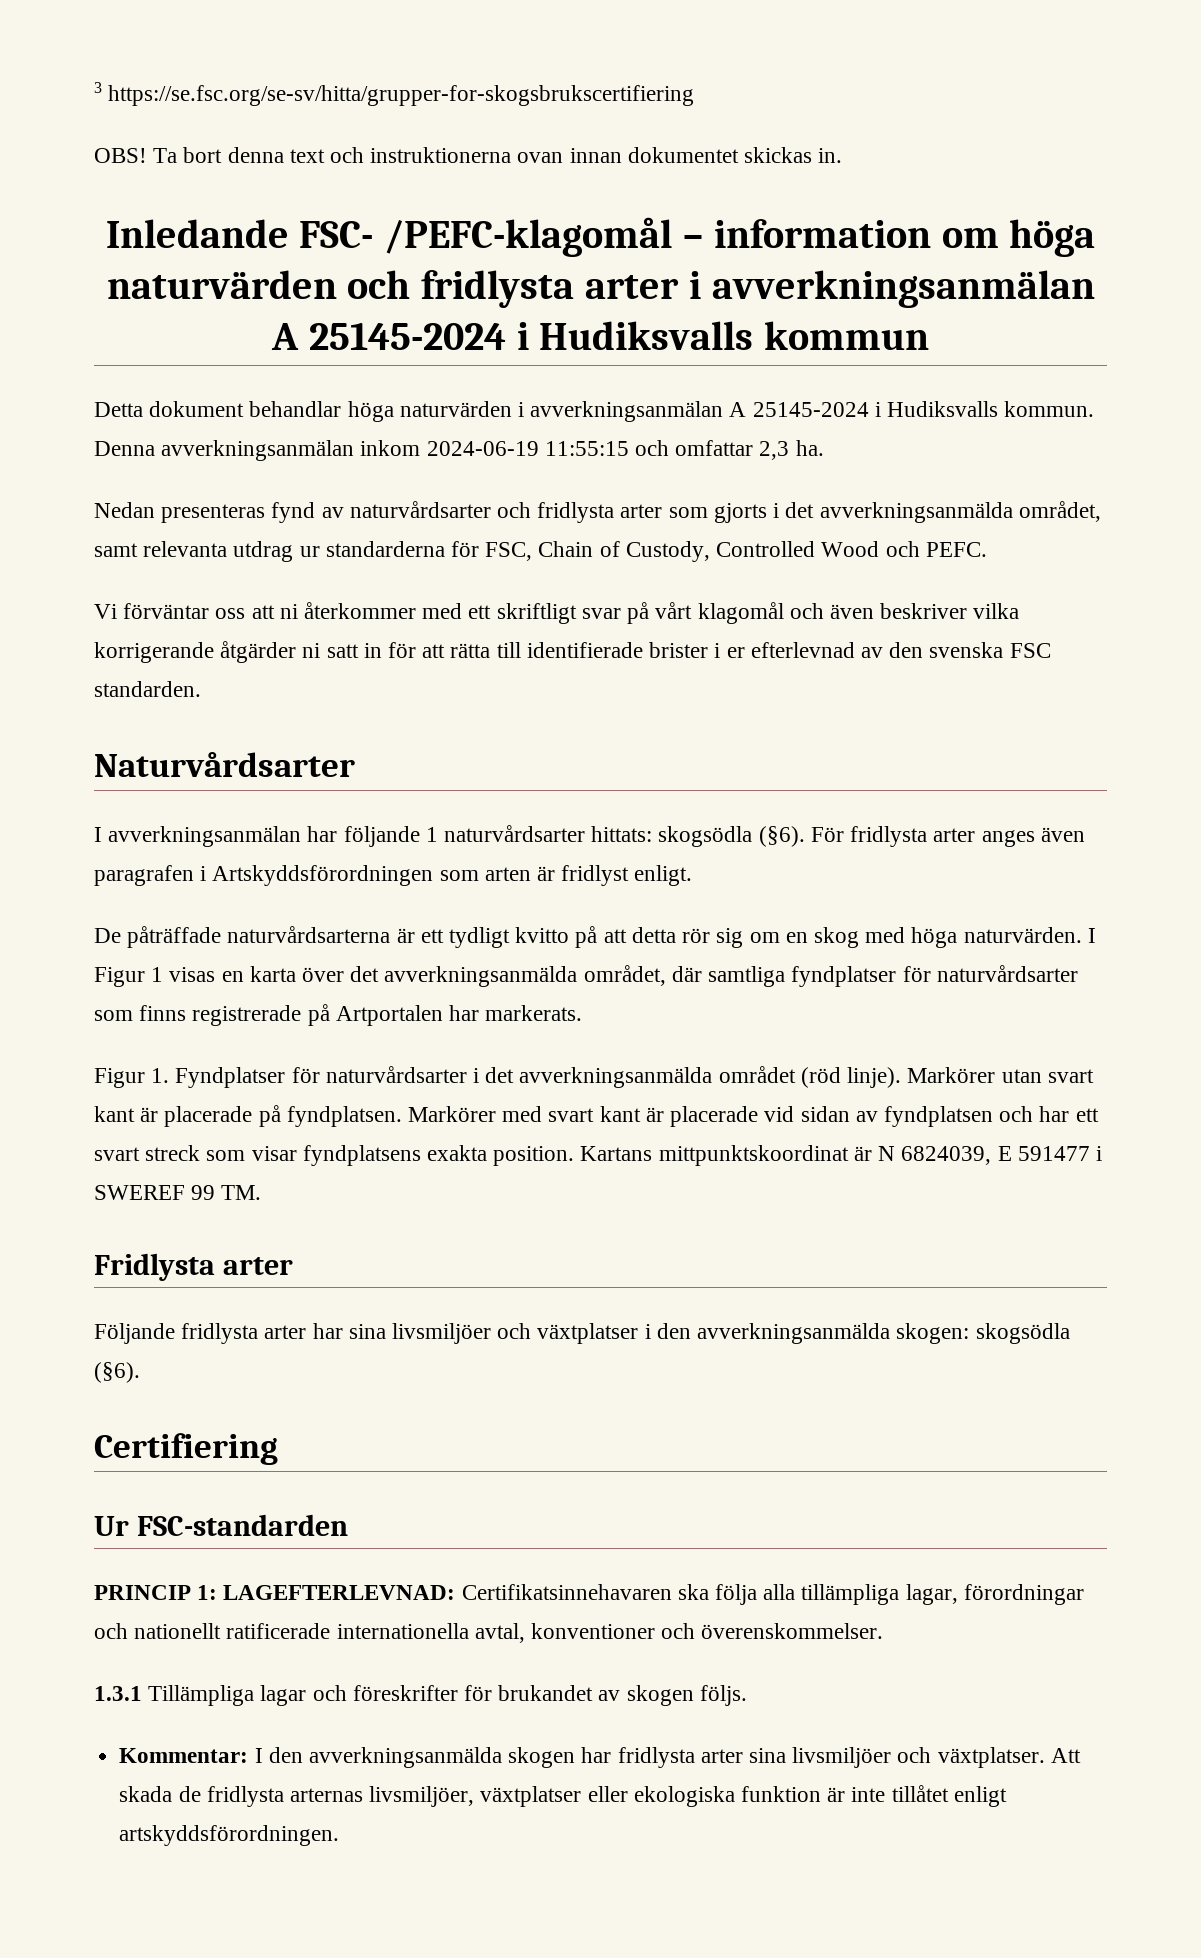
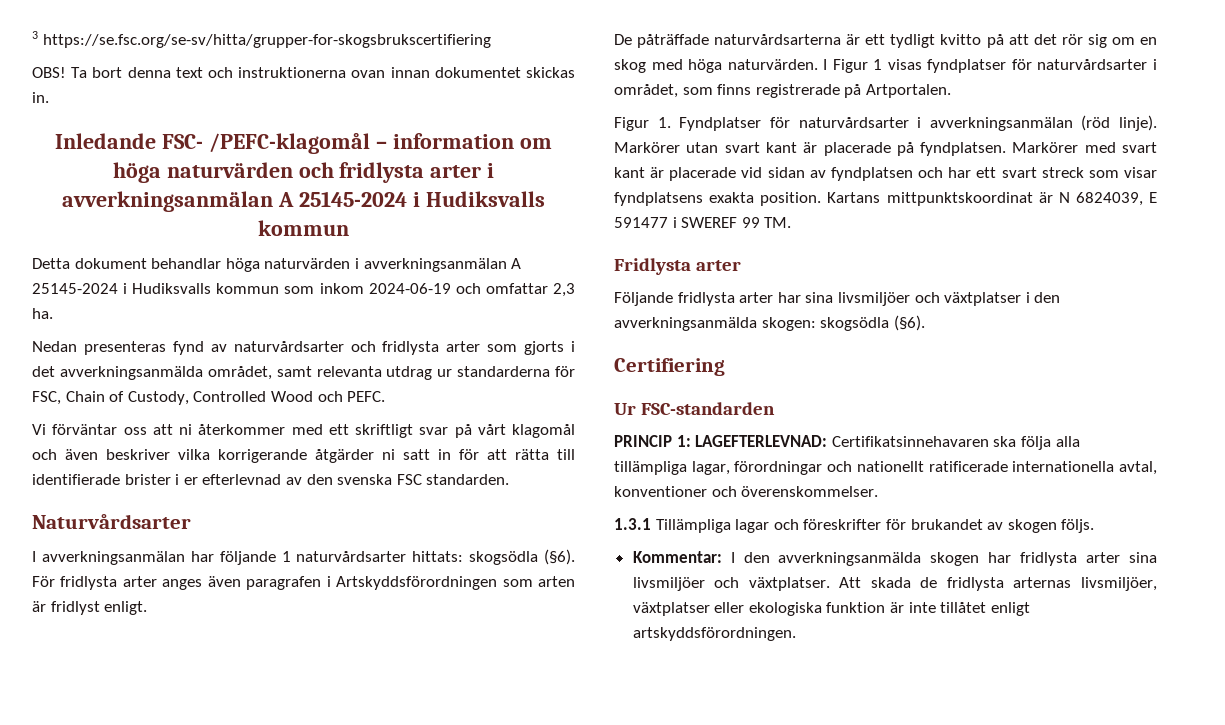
[1004,401,1095,417] [94,440,355,461] kommun. Denna avverkningsanmälan -> [216,283,315,294] kommun som
[544,441,629,456] 11:55:15 -> (451, 288) none
[631,927,676,943] detta -> [1033,34,1057,45] det
[221,965,786,987] en karta över det avverkningsanmälda området, där samtliga -> (922, 64) none
(1078, 973) none -> [1153,59,1157,70] [614,84,678,98] i området,
[335,1005,583,1026] Artportalen har markerats. -> [865,84,951,98] Artportalen.
[485,1066,796,1088] det avverkningsanmälda området -> [929,117,1073,131] avverkningsanmälan

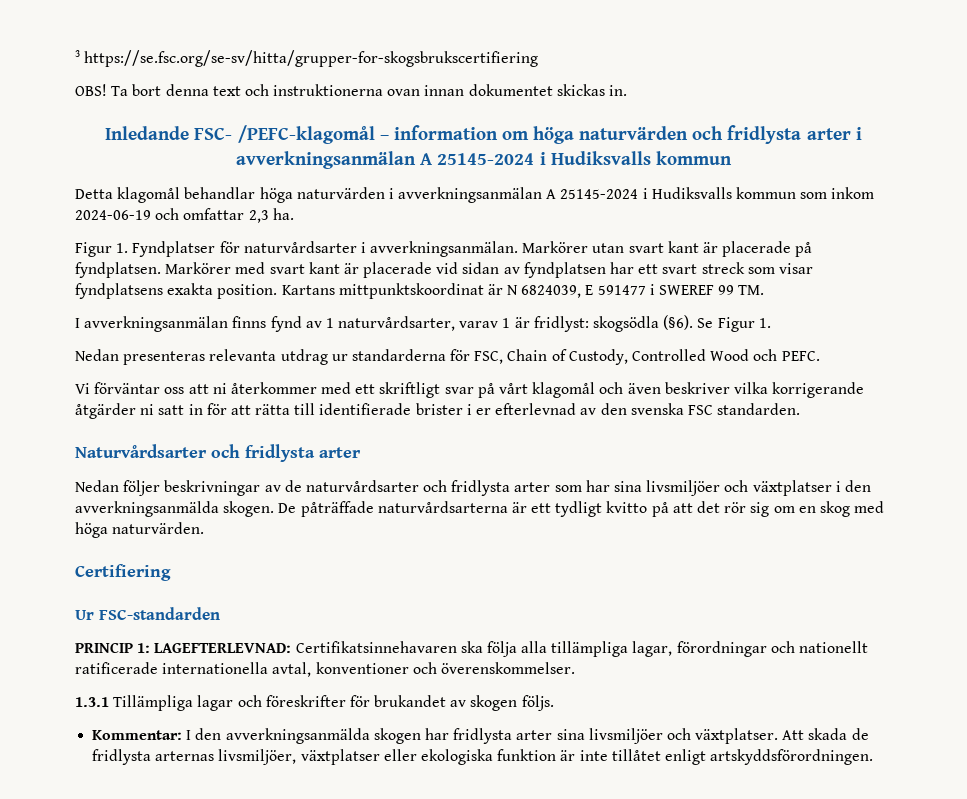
[74,258,147,269] dokument -> [117,187,181,203] klagomål
[32,341,575,355] [32,366,312,380] Nedan presenteras fynd av naturvårdsarter och fridlysta arter som gjorts i det avverkningsanmälda området, samt -> [75,241,813,257] [75,262,813,278] [75,283,765,299] [75,315,771,332] [75,349,206,365] Figur 1. Fyndplatser för naturvårdsarter i avverkningsanmälan. Markörer utan svart kant är placerade på fyndplatsen. Markörer med svart kant är placerade vid sidan av fyndplatsen har ett svart streck som visar fyndplatsens exakta position. Kartans mittpunktskoordinat är N 6824039, E 591477 i SWEREF 99 TM. // I avverkningsanmälan finns fynd av 1 naturvårdsarter, varav 1 är fridlyst: skogsödla (§6). Se Figur 1. // Nedan presenteras
[32,549,575,565] [32,576,575,590] [32,601,148,615] // I avverkningsanmälan har följande 1 naturvårdsarter hittats: skogsödla (§6). För fridlysta arter anges även paragrafen i Artskyddsförordningen som arten är fridlyst enligt. // -> [211,444,361,462] [75,480,871,496] [75,501,275,517] och fridlysta arter // Nedan följer beskrivningar av de naturvårdsarter och fridlysta arter som har sina livsmiljöer och växtplatser i den avverkningsanmälda skogen.
[823,59,1157,73] [614,84,951,98] [614,115,1157,131] [614,142,1157,156] [614,167,1157,181] [614,192,1157,206] [614,217,792,228] [614,258,742,275] [614,292,1061,306] [614,315,925,331] I Figur 1 visas fyndplatser för naturvårdsarter i området, som finns registrerade på Artportalen. // Figur 1. Fyndplatser för naturvårdsarter i avverkningsanmälan (röd linje). Markörer utan svart kant är placerade på fyndplatsen. Markörer med svart kant är placerade vid sidan av fyndplatsen och har ett svart streck som visar fyndplatsens exakta position. Kartans mittpunktskoordinat är N 6824039, E 591477 i SWEREF 99 TM. // Fridlysta arter // Följande fridlysta arter har sina livsmiljöer och växtplatser i den avverkningsanmälda skogen: skogsödla (§6). -> (205, 528) none

